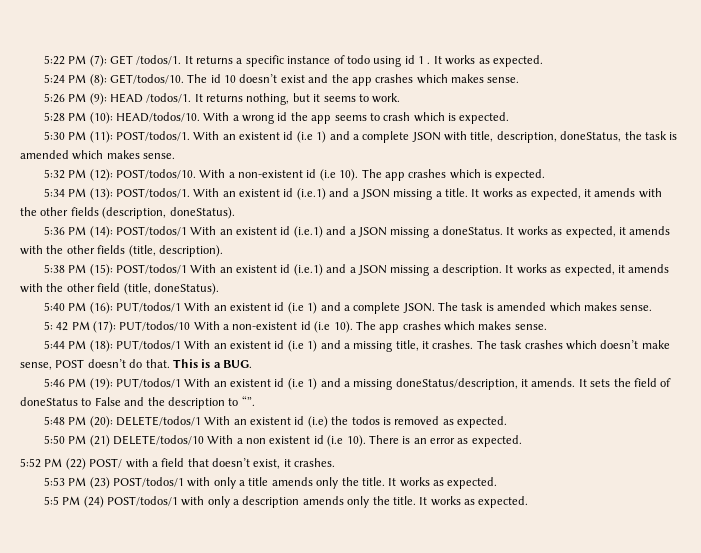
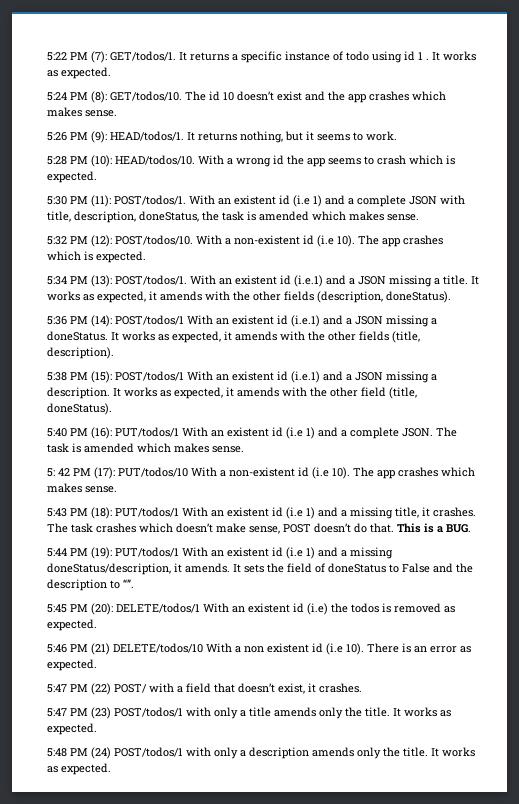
[109,55,182,65] GET /todos/1. -> [110,51,176,61] GET/todos/1.
[109,93,192,103] HEAD /todos/1. -> [110,131,184,141] HEAD/todos/1.
[43,340,65,349] 5:44 -> [47,508,67,517] 5:43
[43,378,65,387] 5:46 -> [47,548,67,557] 5:44
[43,416,65,425] 5:48 -> [47,604,67,613] 5:45
[43,435,65,444] 5:50 -> [47,644,67,653] 5:46
[20,458,41,468] 5:52 -> [47,684,67,693] 5:47
[43,477,65,486] 5:53 -> [47,708,67,717] 5:47
[43,496,59,505] 5:5 -> [47,748,67,757] 5:48

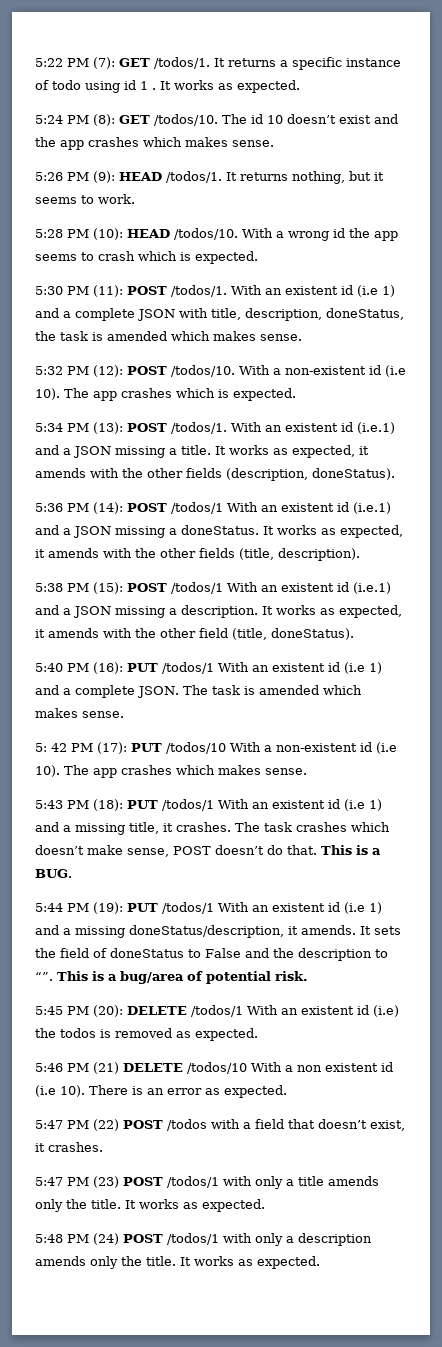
[110,51,176,61] GET/todos/1. -> [119,57,210,69] GET /todos/1.
[110,91,182,101] GET/todos/10. -> [119,114,218,126] GET /todos/10.
[110,131,184,141] HEAD/todos/1. -> [119,171,222,183] HEAD /todos/1.
[115,155,195,165] HEAD/todos/10. -> [127,228,238,240] HEAD /todos/10.
[114,195,186,205] POST/todos/1. -> [127,285,227,297] POST /todos/1.
[115,235,193,245] POST/todos/10. -> [127,365,235,377] POST /todos/10.
[115,275,187,285] POST/todos/1. -> [127,422,227,434] POST /todos/1.
[115,315,184,325] POST/todos/1 -> [127,502,223,514] POST /todos/1
[115,371,184,381] POST/todos/1 -> [127,582,223,594] POST /todos/1
[115,427,179,437] PUT/todos/1 -> [127,662,214,674] PUT /todos/1
[118,467,188,477] PUT/todos/10 -> [131,742,226,754] PUT /todos/10
[115,507,179,517] PUT/todos/1 -> [127,799,214,811] PUT /todos/1
[115,547,179,557] PUT/todos/1 -> [127,902,214,914] PUT /todos/1
(134, 583) none -> [57,971,308,984] This is a bug/area of potential risk.
[116,603,200,613] DELETE/todos/1 -> [127,1005,243,1017] DELETE /todos/1
[113,643,203,653] DELETE/todos/10 -> [123,1062,247,1074] DELETE /todos/10
[114,684,147,693] POST/ -> [123,1119,207,1131] POST /todos
[114,707,183,717] POST/todos/1 -> [123,1176,219,1188] POST /todos/1
[114,747,183,757] POST/todos/1 -> [123,1233,219,1245] POST /todos/1

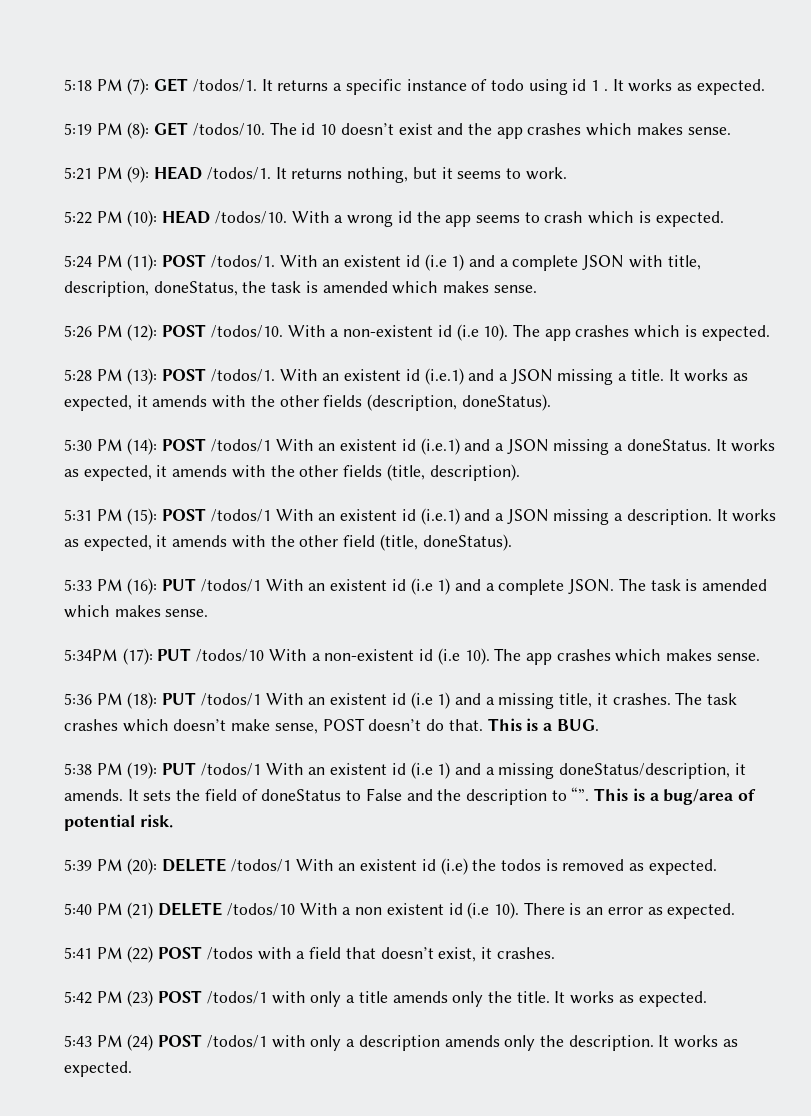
[35,58,63,67] 5:22 -> [64,79,92,91] 5:18
[35,115,63,124] 5:24 -> [64,123,92,135] 5:19
[35,172,63,181] 5:26 -> [64,167,92,180] 5:21
[35,229,63,238] 5:28 -> [64,211,92,224] 5:22
[35,286,63,295] 5:30 -> [64,255,92,268] 5:24
[35,366,63,375] 5:32 -> [64,325,92,338] 5:26
[35,423,63,432] 5:34 -> [64,369,92,382] 5:28
[35,503,63,512] 5:36 -> [64,439,92,451] 5:30
[35,583,63,592] 5:38 -> [64,509,92,521] 5:31
[35,663,63,672] 5:40 -> [64,579,92,591] 5:33
[35,743,93,752] 5: 42 PM -> [64,649,118,661] 5:34PM
[35,800,63,809] 5:43 -> [64,693,92,705] 5:36
[35,903,63,912] 5:44 -> [64,763,92,775] 5:38
[35,1006,63,1015] 5:45 -> [64,859,92,871] 5:39
[35,1063,63,1072] 5:46 -> [64,903,92,915] 5:40
[35,1120,63,1129] 5:47 -> [64,947,92,959] 5:41
[35,1177,63,1186] 5:47 -> [64,991,92,1004] 5:42
[35,1234,63,1243] 5:48 -> [64,1035,92,1047] 5:43
[146,1256,176,1266] title. -> [568,1035,654,1051] description.

